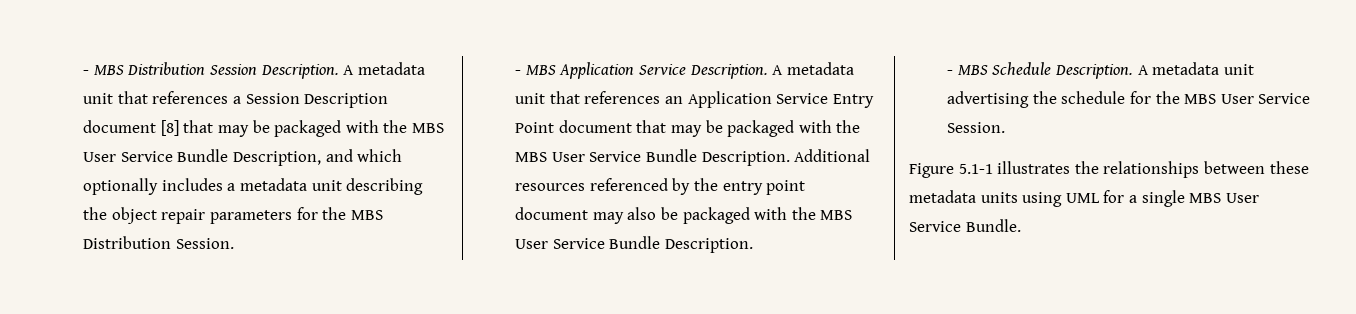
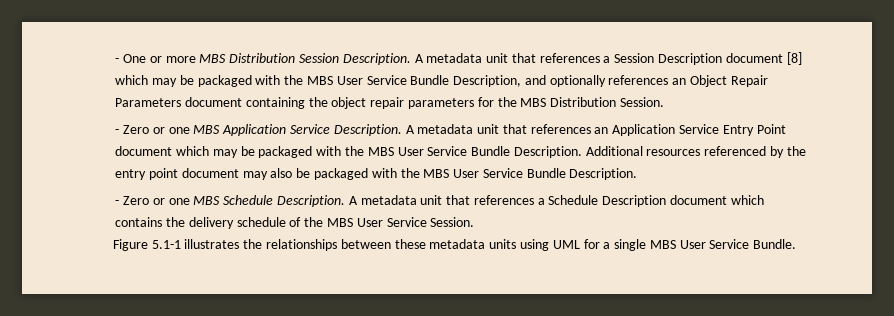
[83,70,90,75] - -> [115,54,196,63] - One or more
[183,120,214,133] that -> [115,75,149,85] which
[357,149,403,162] [83,178,424,195] which optionally includes a metadata unit describing -> [549,75,768,87] [115,97,305,109] optionally references an Object Repair Parameters document containing
(522, 72) none -> [123,125,190,134] Zero or one
[636,120,667,133] that -> [176,146,210,156] which
(954, 72) none -> [123,196,190,205] Zero or one
[947,91,1152,108] advertising the schedule for -> [446,195,764,207] [115,217,302,229] that references a Schedule Description document which contains the delivery schedule of

